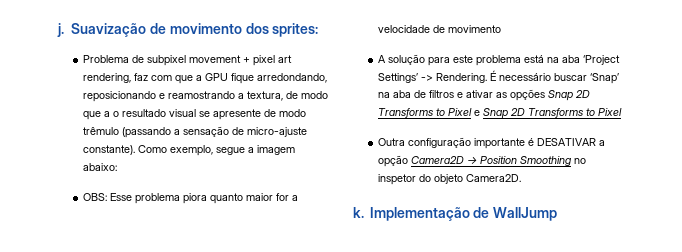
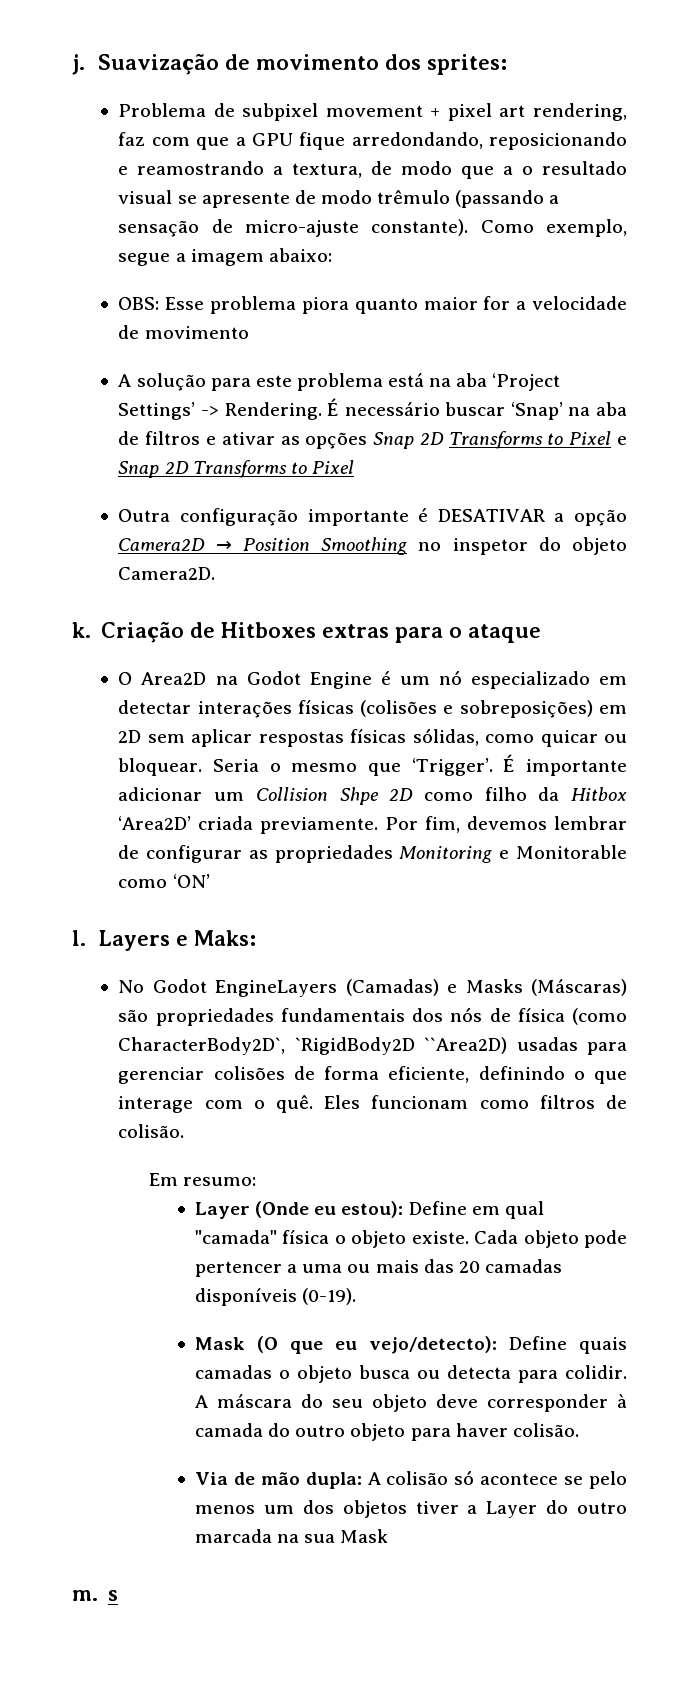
[369,207,558,221] Implementação de WallJump -> [100,621,541,643] [118,670,627,689] [118,700,627,718] [118,728,627,747] [118,754,628,776] [118,787,627,805] [118,816,627,834] [118,845,627,863] [118,874,210,888] [72,930,256,951] [118,979,627,997] [118,1007,627,1026] [118,1037,627,1055] [118,1066,627,1084] [118,1095,627,1113] [118,1124,185,1138] [148,1173,256,1186] [194,1201,544,1219] [194,1230,628,1248] [194,1259,562,1277] [194,1288,357,1306] [194,1336,627,1354] [194,1365,628,1383] [194,1394,627,1412] [194,1423,579,1441] [194,1470,627,1489] [194,1500,628,1518] [194,1529,389,1543] [72,1590,118,1601] Criação de Hitboxes extras para o ataque // O Area2D na Godot Engine é um nó especializado em detectar interações físicas (colisões e sobreposições) em 2D sem aplicar respostas físicas sólidas, como quicar ou bloquear. Seria o mesmo que ‘Trigger’. É importante adicionar um Collision Shpe 2D como filho da Hitbox ‘Area2D’ criada previamente. Por fim, devemos lembrar de configurar as propriedades Monitoring e Monitorable como ‘ON’ // l. Layers e Maks: // No Godot EngineLayers (Camadas) e Masks (Máscaras) são propriedades fundamentais dos nós de física (como CharacterBody2D`, `RigidBody2D ``Area2D) usadas para gerenciar colisões de forma eficiente, definindo o que interage com o quê. Eles funcionam como filtros de colisão. // Em resumo: // Layer (Onde eu estou): Define em qual "camada" física o objeto existe. Cada objeto pode pertencer a uma ou mais das 20 camadas disponíveis (0-19). // Mask (O que eu vejo/detecto): Define quais camadas o objeto busca ou detecta para colidir. A máscara do seu objeto deve corresponder à camada do outro objeto para haver colisão. // Via de mão dupla: A colisão só acontece se pelo menos um dos objetos tiver a Layer do outro marcada na sua Mask // m. s

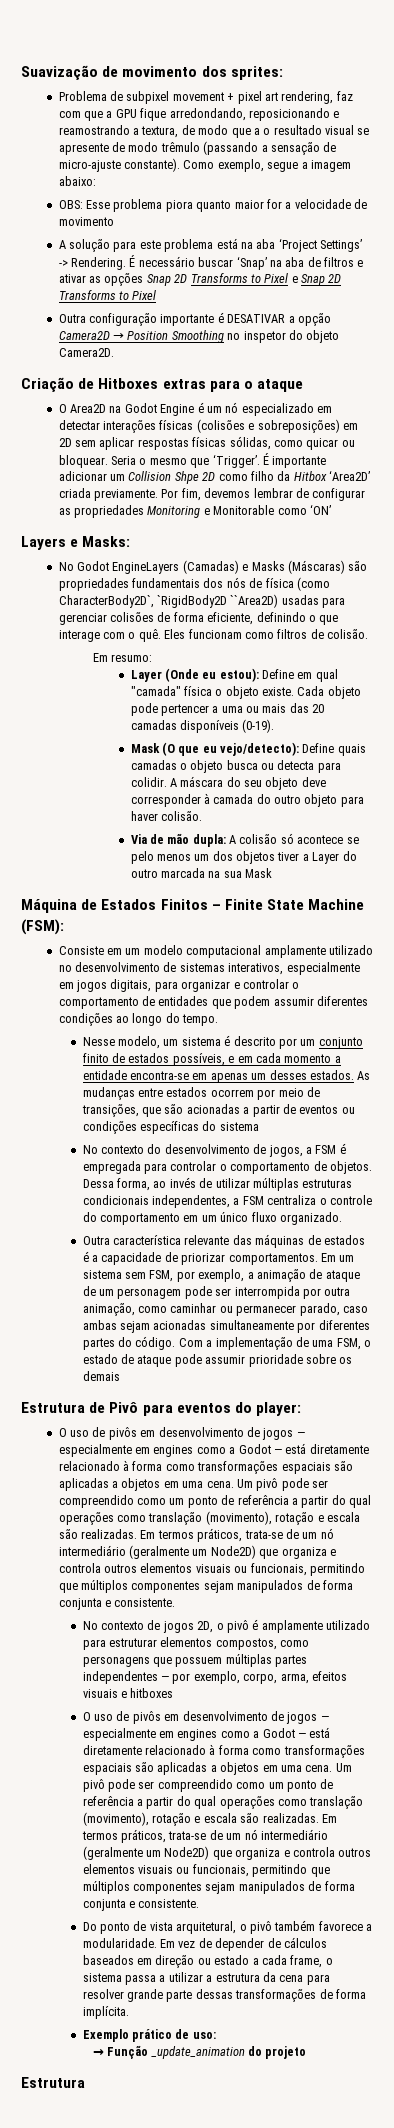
[72,54,85,75] j. -> (21, 72) none
[72,622,91,638] k. -> (114, 352) none
[72,930,86,946] l. -> (331, 509) none
[193,930,256,946] Maks: -> [82,536,131,547] Masks:
[72,1590,118,1601] m. s -> [21,899,365,913] [21,919,64,935] [58,945,373,958] [58,962,360,975] [58,979,300,992] [58,996,368,1009] [58,1013,219,1026] [82,1035,363,1049] [82,1053,341,1066] [82,1070,371,1083] [82,1087,320,1100] [81,1104,355,1117] [82,1121,259,1134] [82,1143,346,1157] [82,1161,372,1174] [82,1177,353,1191] [82,1195,372,1208] [82,1212,342,1225] [82,1234,365,1248] [82,1251,355,1265] [82,1269,360,1282] [82,1286,351,1299] [82,1303,368,1316] [82,1320,370,1333] [82,1336,372,1350] [82,1354,353,1367] [82,1371,120,1381] [21,1402,302,1416] [58,1427,305,1440] [58,1443,369,1457] [58,1460,353,1474] [58,1478,329,1491] [58,1495,372,1508] [58,1511,360,1525] [58,1528,334,1542] [58,1545,336,1559] [58,1563,365,1576] [58,1580,353,1593] [58,1598,176,1610] [82,1619,371,1633] [82,1637,310,1650] [82,1654,308,1667] [82,1671,347,1684] [82,1688,174,1698] [82,1711,329,1724] [82,1727,331,1741] [82,1744,365,1758] [82,1762,352,1775] [82,1779,334,1792] [82,1796,364,1809] [82,1812,337,1826] [81,1829,328,1843] [82,1846,372,1860] [82,1864,330,1877] [82,1881,355,1894] [82,1899,200,1911] [82,1920,373,1934] [82,1937,327,1951] [82,1955,333,1968] [82,1972,330,1985] [82,1989,366,2002] [82,2006,129,2019] [82,2029,216,2042] [92,2045,307,2059] [21,2077,85,2088] Máquina de Estados Finitos – Finite State Machine (FSM): // Consiste em um modelo computacional amplamente utilizado no desenvolvimento de sistemas interativos, especialmente em jogos digitais, para organizar e controlar o comportamento de entidades que podem assumir diferentes condições ao longo do tempo. // Nesse modelo, um sistema é descrito por um conjunto finito de estados possíveis, e em cada momento a entidade encontra-se em apenas um desses estados. As mudanças entre estados ocorrem por meio de transições, que são acionadas a partir de eventos ou condições específicas do sistema // No contexto do desenvolvimento de jogos, a FSM é empregada para controlar o comportamento de objetos. Dessa forma, ao invés de utilizar múltiplas estruturas condicionais independentes, a FSM centraliza o controle do comportamento em um único fluxo organizado. // Outra característica relevante das máquinas de estados é a capacidade de priorizar comportamentos. Em um sistema sem FSM, por exemplo, a animação de ataque de um personagem pode ser interrompida por outra animação, como caminhar ou permanecer parado, caso ambas sejam acionadas simultaneamente por diferentes partes do código. Com a implementação de uma FSM, o estado de ataque pode assumir prioridade sobre os demais // Estrutura de Pivô para eventos do player: // O uso de pivôs em desenvolvimento de jogos — especialmente em engines como a Godot — está diretamente relacionado à forma como transformações espaciais são aplicadas a objetos em uma cena. Um pivô pode ser compreendido como um ponto de referência a partir do qual operações como translação (movimento), rotação e escala são realizadas. Em termos práticos, trata-se de um nó intermediário (geralmente um Node2D) que organiza e controla outros elementos visuais ou funcionais, permitindo que múltiplos componentes sejam manipulados de forma conjunta e consistente. // No contexto de jogos 2D, o pivô é amplamente utilizado para estruturar elementos compostos, como personagens que possuem múltiplas partes independentes — por exemplo, corpo, arma, efeitos visuais e hitboxes // O uso de pivôs em desenvolvimento de jogos — especialmente em engines como a Godot — está diretamente relacionado à forma como transformações espaciais são aplicadas a objetos em uma cena. Um pivô pode ser compreendido como um ponto de referência a partir do qual operações como translação (movimento), rotação e escala são realizadas. Em termos práticos, trata-se de um nó intermediário (geralmente um Node2D) que organiza e controla outros elementos visuais ou funcionais, permitindo que múltiplos componentes sejam manipulados de forma conjunta e consistente. // Do ponto de vista arquitetural, o pivô também favorece a modularidade. Em vez de depender de cálculos baseados em direção ou estado a cada frame, o sistema passa a utilizar a estrutura da cena para resolver grande parte dessas transformações de forma implícita. // Exemplo prático de uso: // → Função _update_animation do projeto // Estrutura

